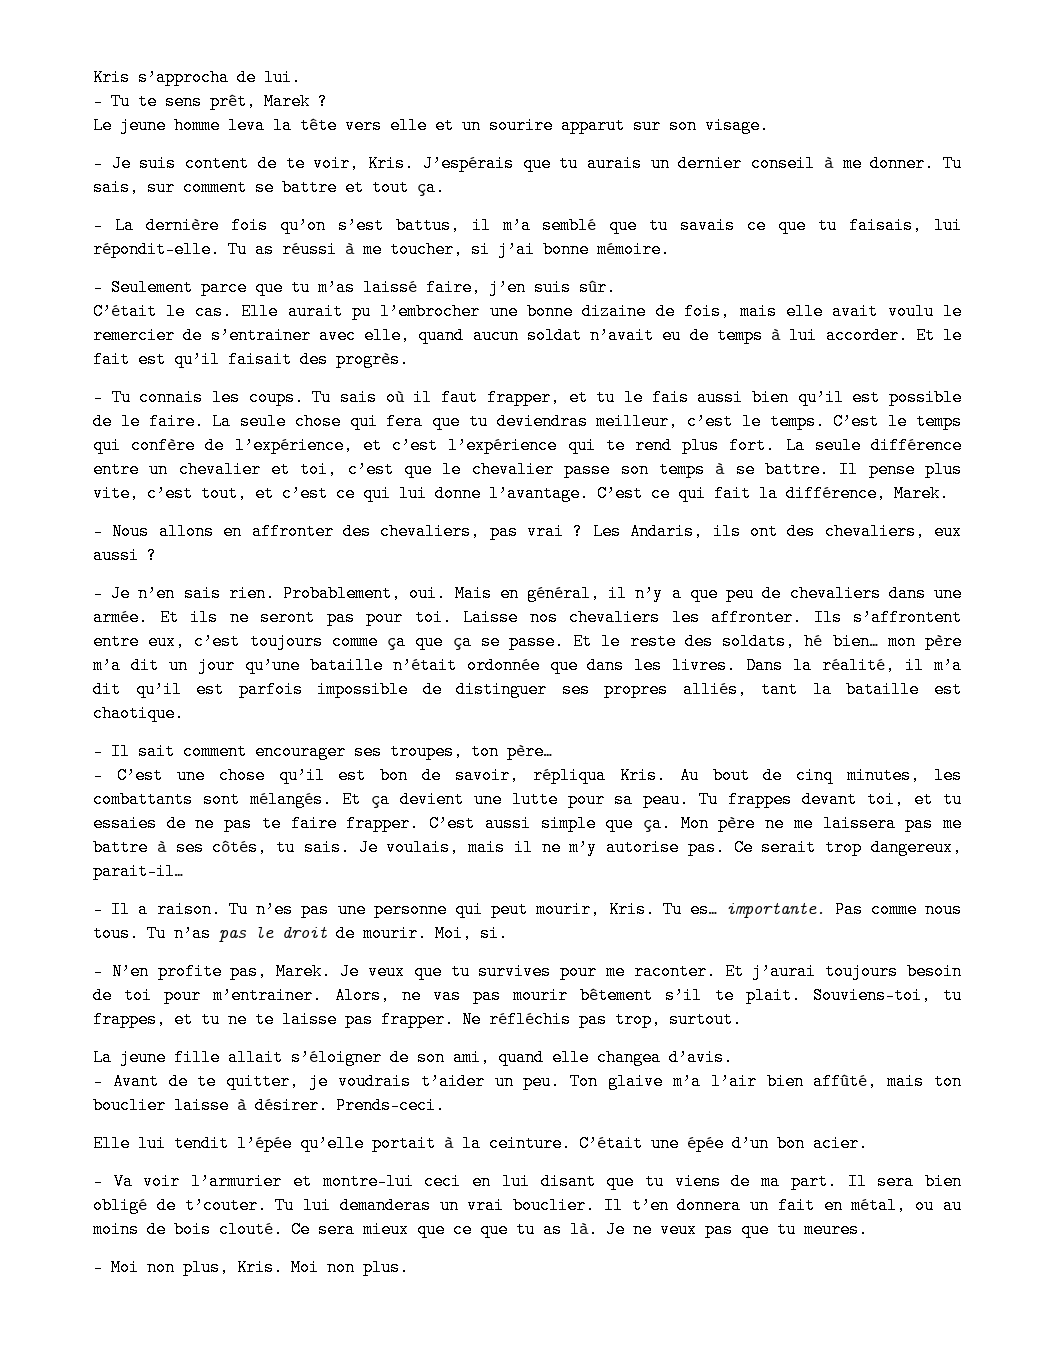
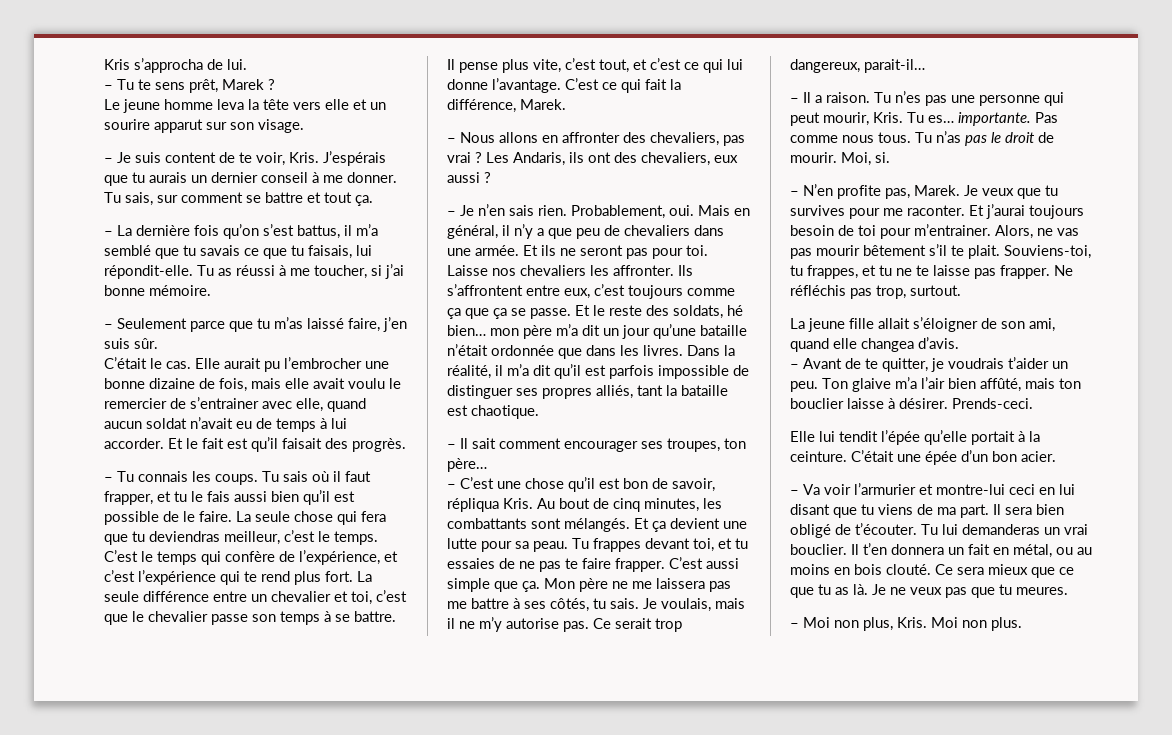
[184,1197,267,1214] t’couter. -> [855,523,917,535] t’écouter.
[147,1221,166,1238] de -> [834,567,850,575] en

